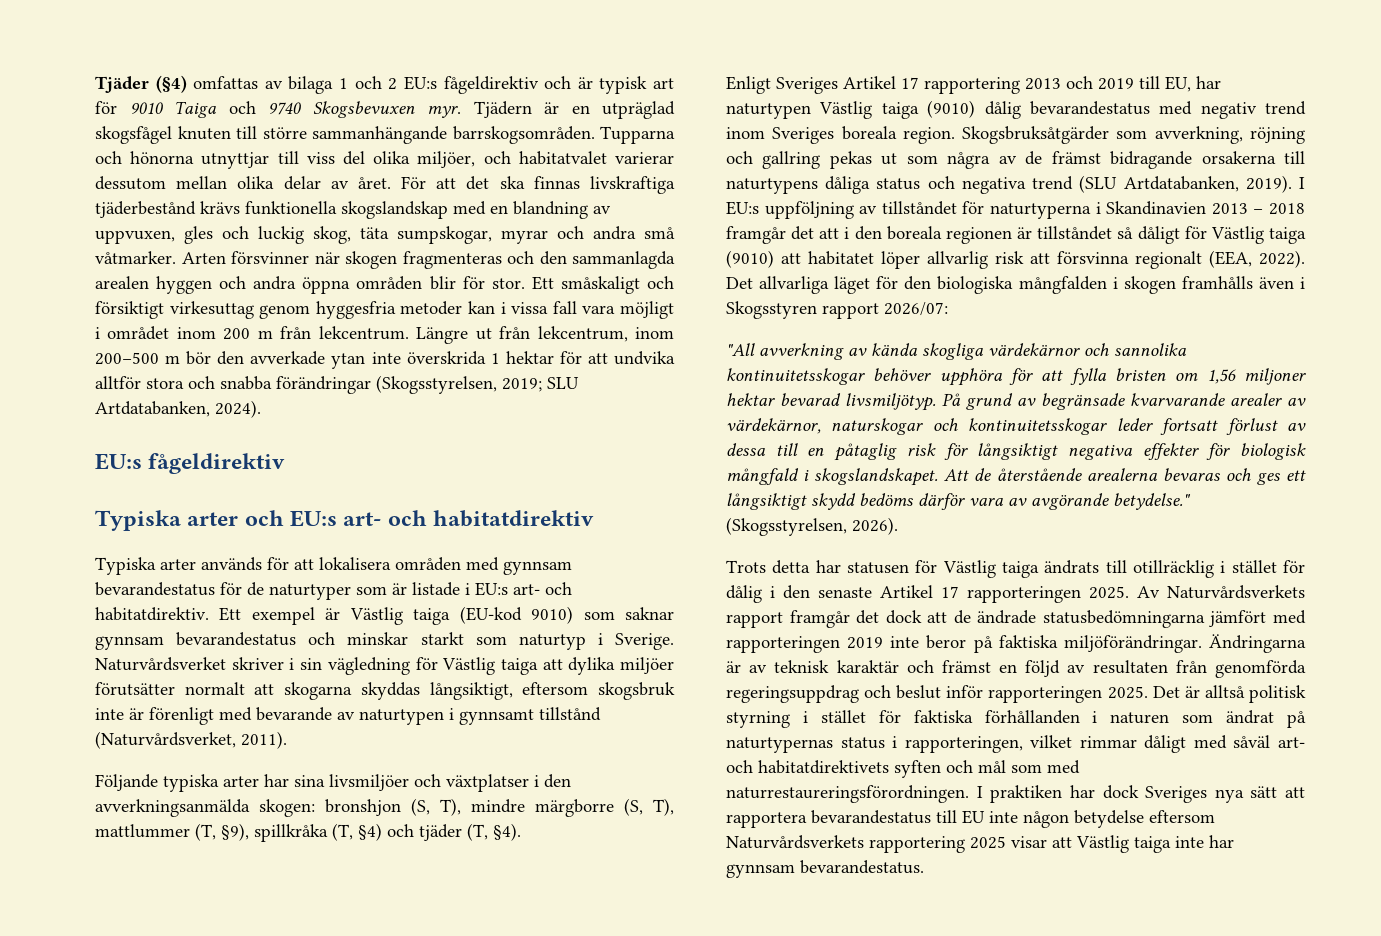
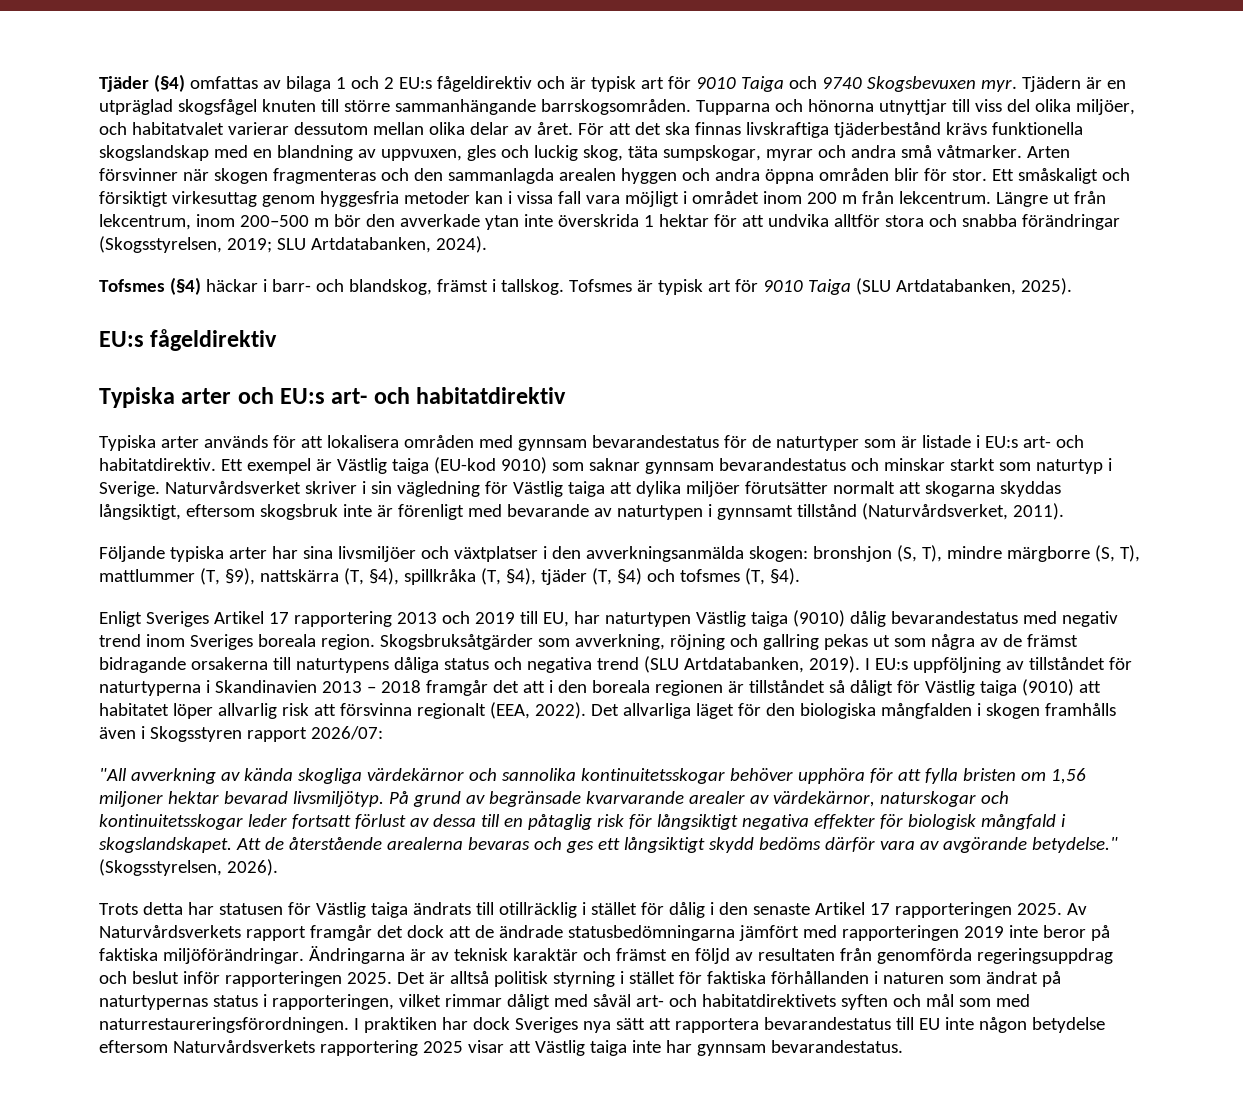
(261, 409) none -> [99,277,1072,295] // Tofsmes (§4) häckar i barr- och blandskog, främst i tallskog. Tofsmes är typisk art för 9010 Taiga (SLU Artdatabanken, 2025).
[254,824,328,842] spillkråka -> [259,568,587,585] nattskärra (T, §4), spillkråka (T, §4), tjäder
[419,824,462,841] tjäder -> [679,569,740,582] tofsmes

